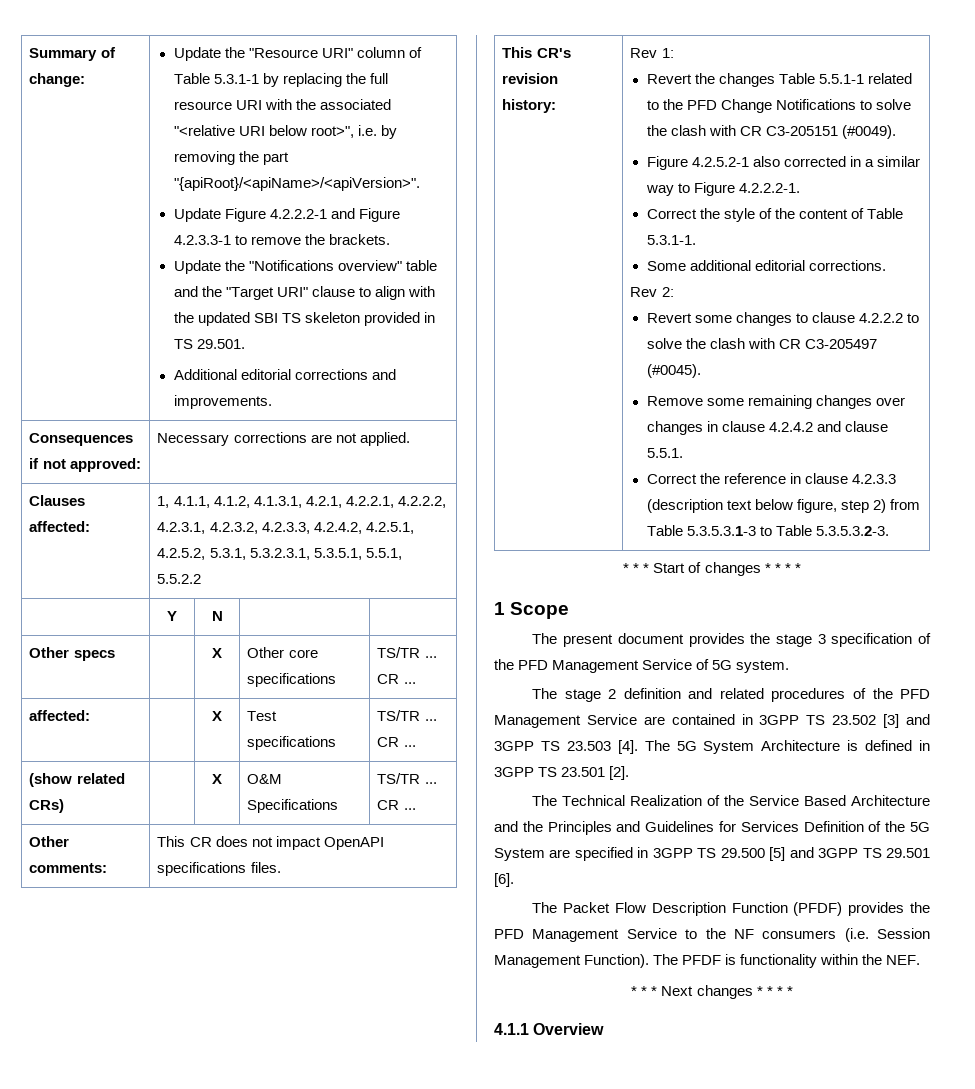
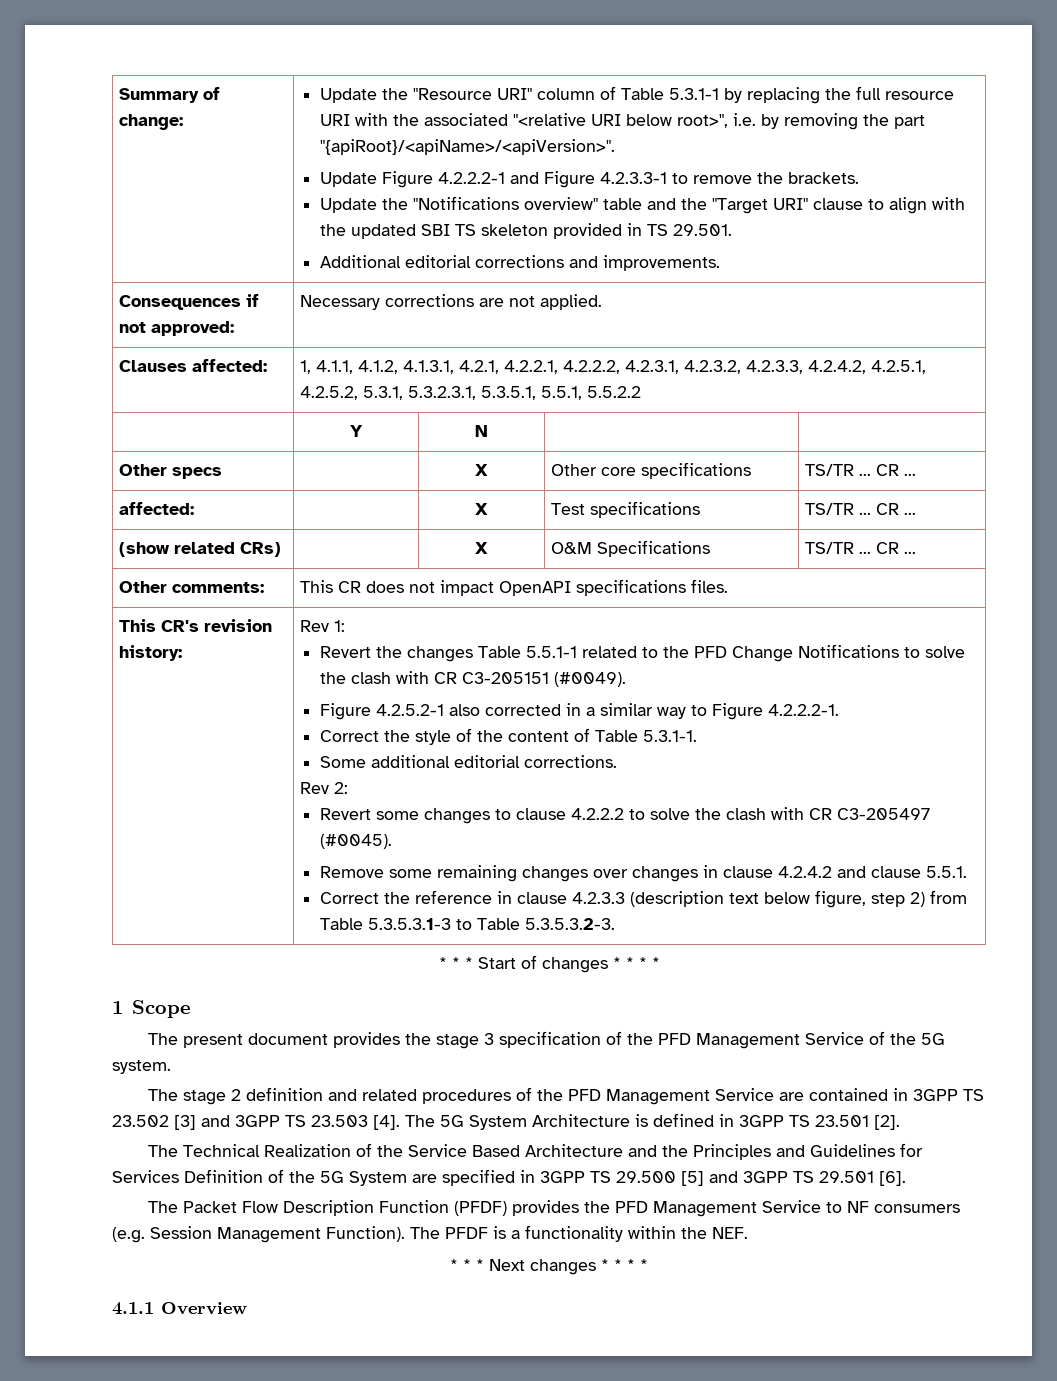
(710, 664) none -> [889,1033,916,1045] the
[705,928,726,939] the -> (842, 1207) none
[844,928,869,942] (i.e. -> [112,1227,145,1243] (e.g.
(737, 959) none -> [511,1230,520,1239] a

